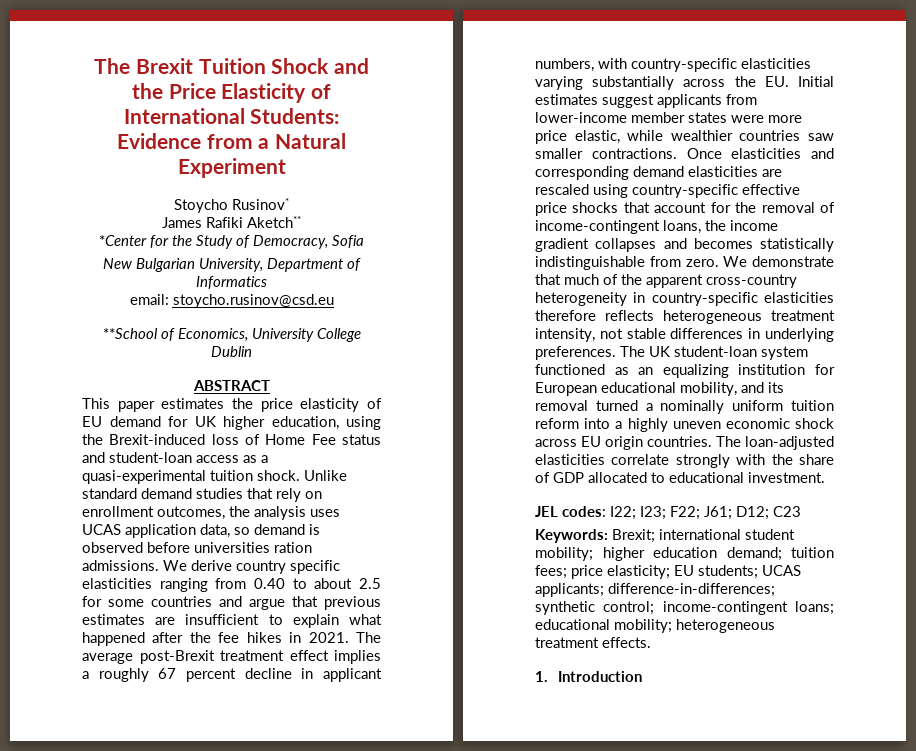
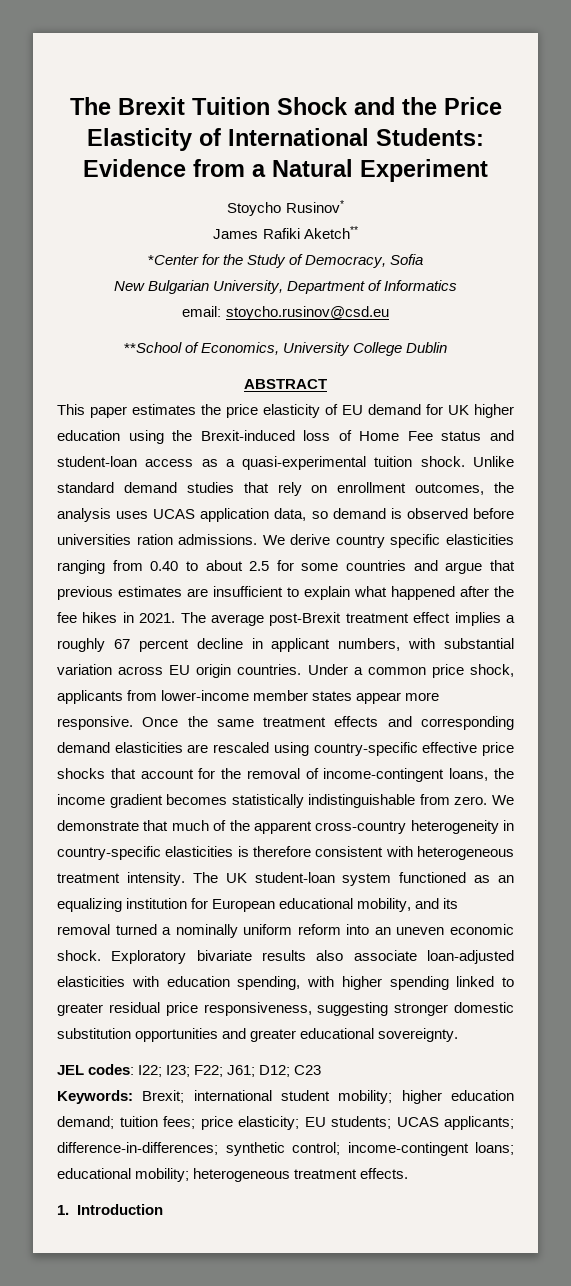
[271,416,339,430] education, -> [57,430,120,441] education
[631,58,811,72] [535,76,834,90] [535,94,654,108] country-specific elasticities varying substantially across the EU. Initial estimates suggest -> [444,638,514,649] [57,664,514,678] substantial variation across EU origin countries. Under a common price shock,
[731,115,802,123] [535,130,834,144] [535,148,802,159] were more price elastic, while wealthier countries saw smaller contractions. Once elasticities -> [356,692,440,704] [57,716,379,730] appear more responsive. Once the same treatment effects
[595,238,687,252] collapses and -> (163, 801) none
[535,310,835,324] [535,328,834,342] [535,346,616,360] therefore reflects heterogeneous treatment intensity, not stable differences in underlying preferences. -> [237,846,514,860] [57,872,185,886] is therefore consistent with heterogeneous treatment intensity.
[791,400,834,411] tuition -> (293, 929) none
[615,418,834,432] [535,436,834,450] [535,454,834,468] [535,472,825,483] a highly uneven economic shock across EU origin countries. The loan-adjusted elasticities correlate strongly with the share of GDP allocated to educational investment. -> [374,924,514,935] [57,950,514,964] [57,976,514,990] [57,1002,514,1016] [57,1028,459,1042] an uneven economic shock. Exploratory bivariate results also associate loan-adjusted elasticities with education spending, with higher spending linked to greater residual price responsiveness, suggesting stronger domestic substitution opportunities and greater educational sovereignty.

